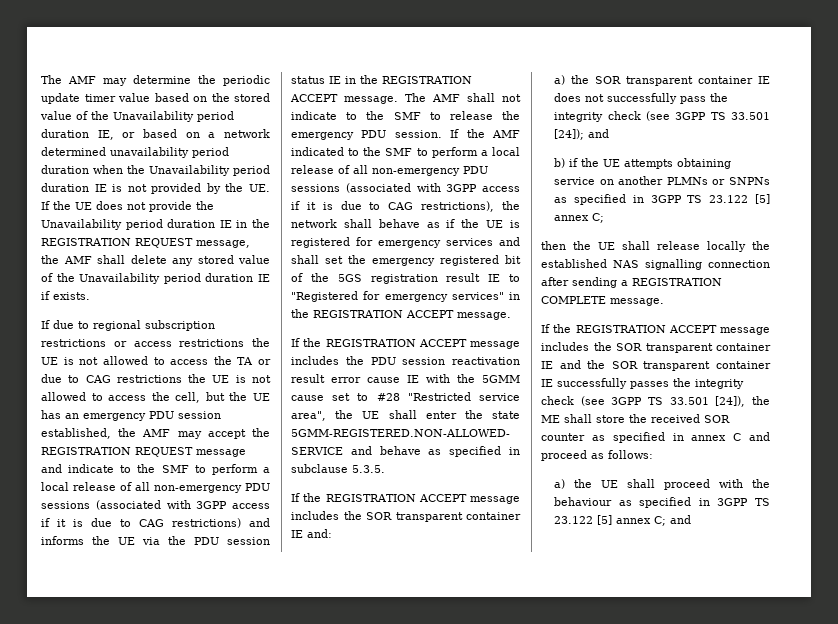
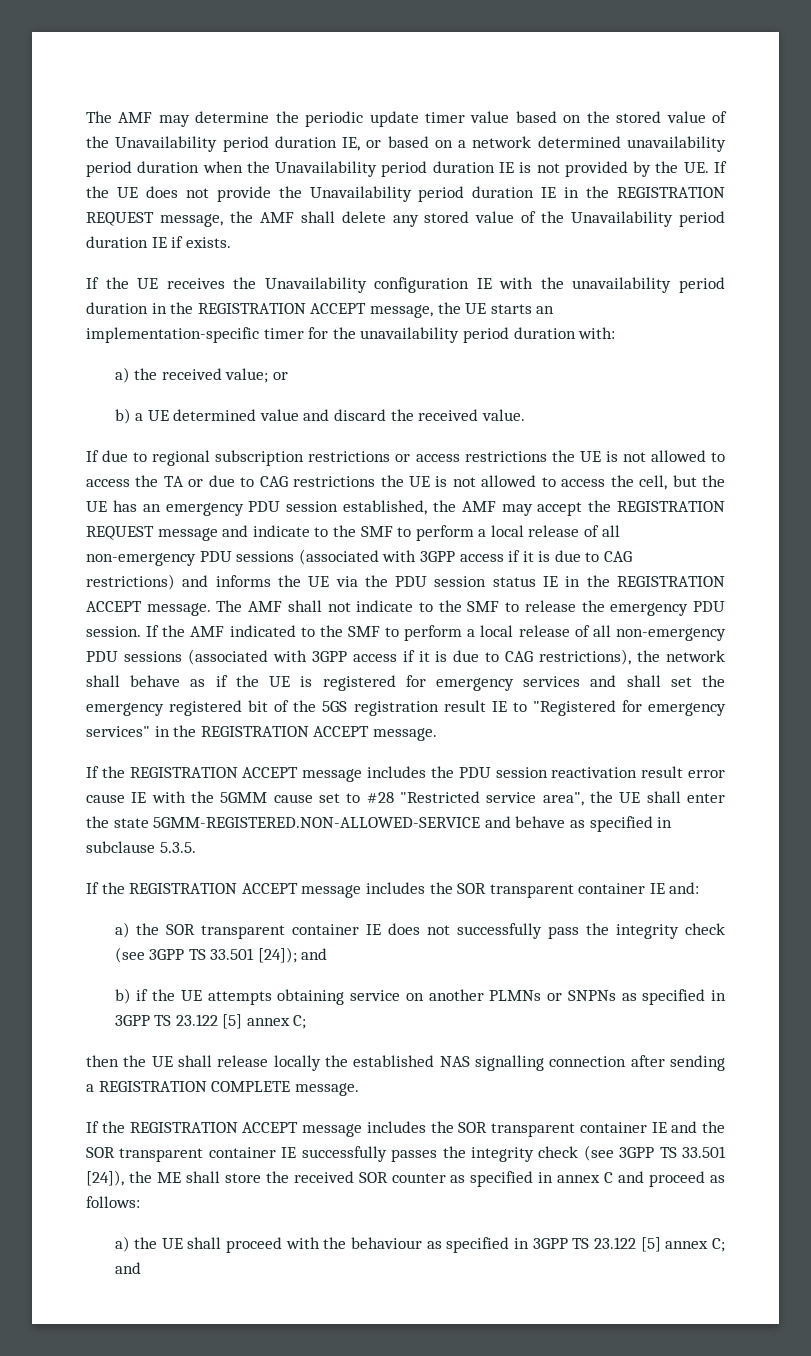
(90, 296) none -> [86,277,725,293] [86,302,555,318] [86,327,616,343] [114,367,288,383] [114,408,525,424] // If the UE receives the Unavailability configuration IE with the unavailability period duration in the REGISTRATION ACCEPT message, the UE starts an implementation-specific timer for the unavailability period duration with: // a) the received value; or // b) a UE determined value and discard the received value.

